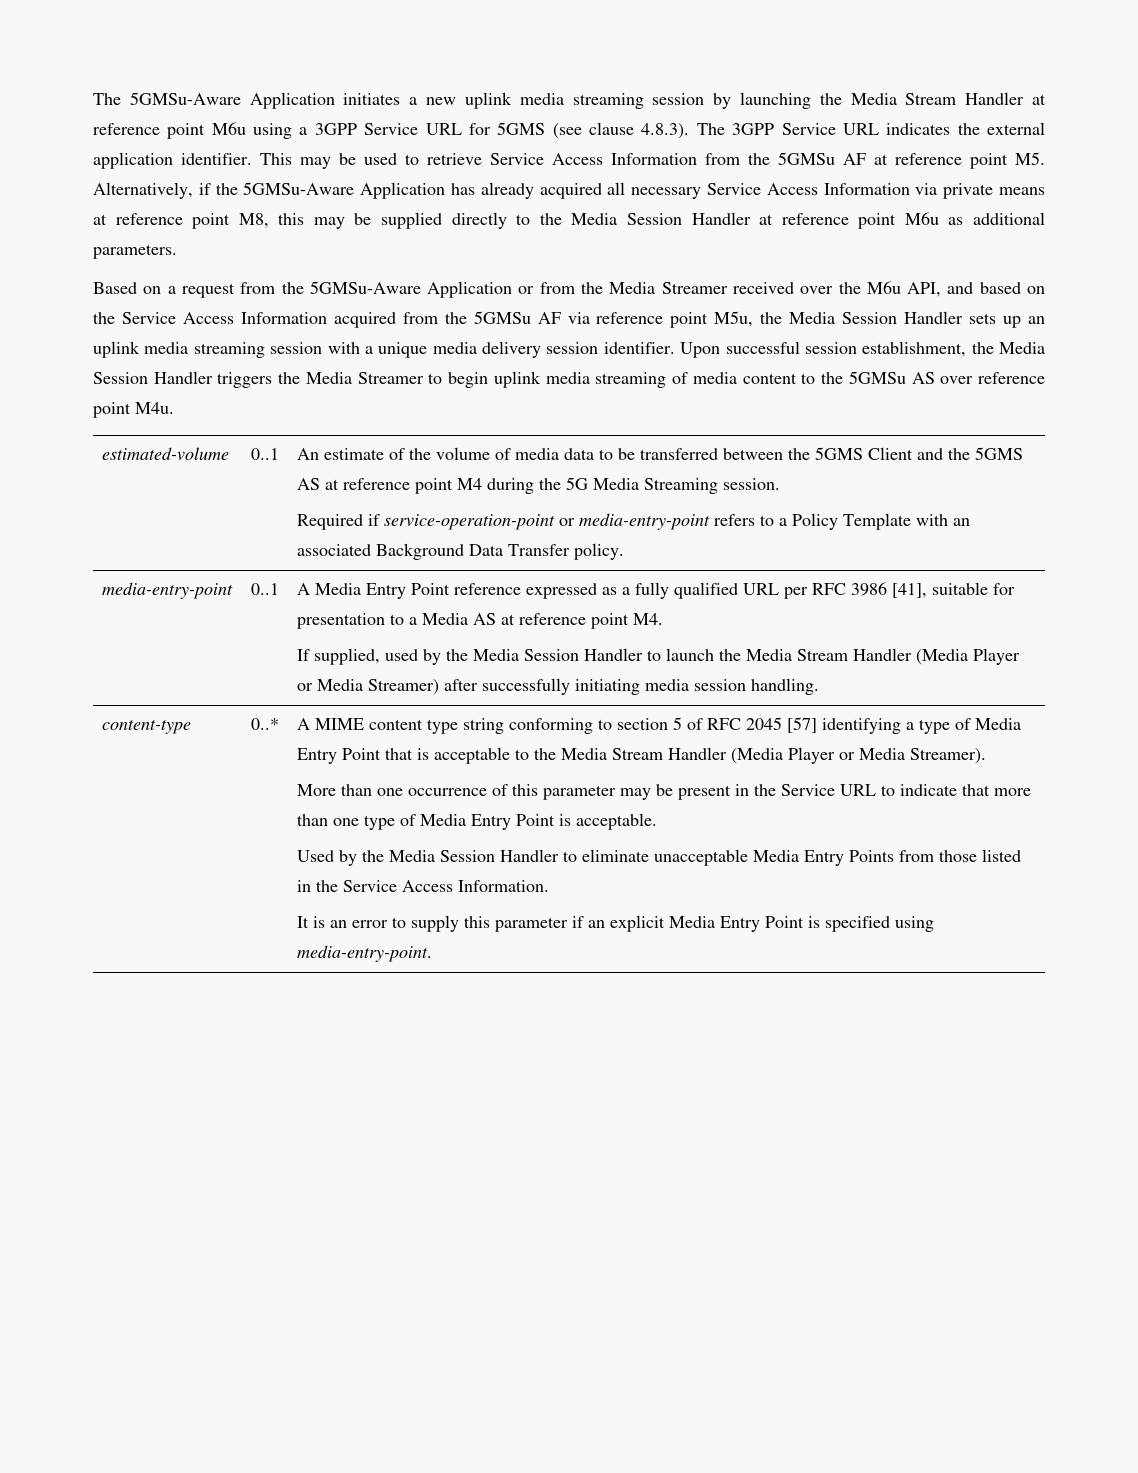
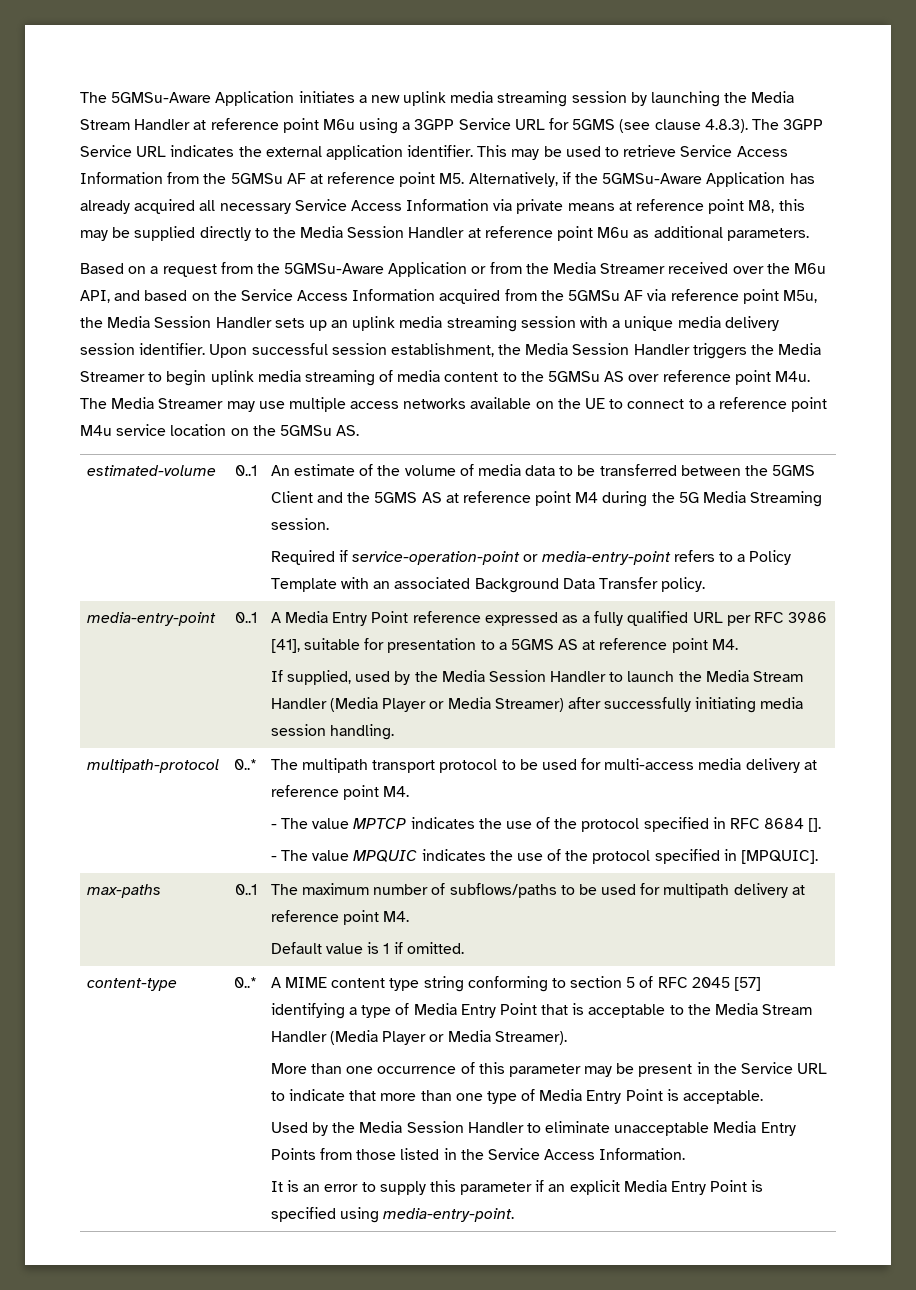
(174, 408) none -> [80,397,828,412] [80,424,360,436] The Media Streamer may use multiple access networks available on the UE to connect to a reference point M4u service location on the 5GMSu AS.
[421,613,468,625] Media -> [510,639,554,650] 5GMS
(819, 686) none -> [86,759,219,773] [234,759,257,770] [270,758,817,773] [270,785,410,800] [270,817,822,832] [270,849,818,864] [86,884,161,898] [234,884,257,895] [270,883,805,898] [270,910,410,925] [270,942,464,954] // multipath-protocol | 0..* | The multipath transport protocol to be used for multi-access media delivery at reference point M4. // - The value MPTCP indicates the use of the protocol specified in RFC 8684 []. // - The value MPQUIC indicates the use of the protocol specified in [MPQUIC]. // max-paths | 0..1 | The maximum number of subflows/paths to be used for multipath delivery at reference point M4. // Default value is 1 if omitted.

